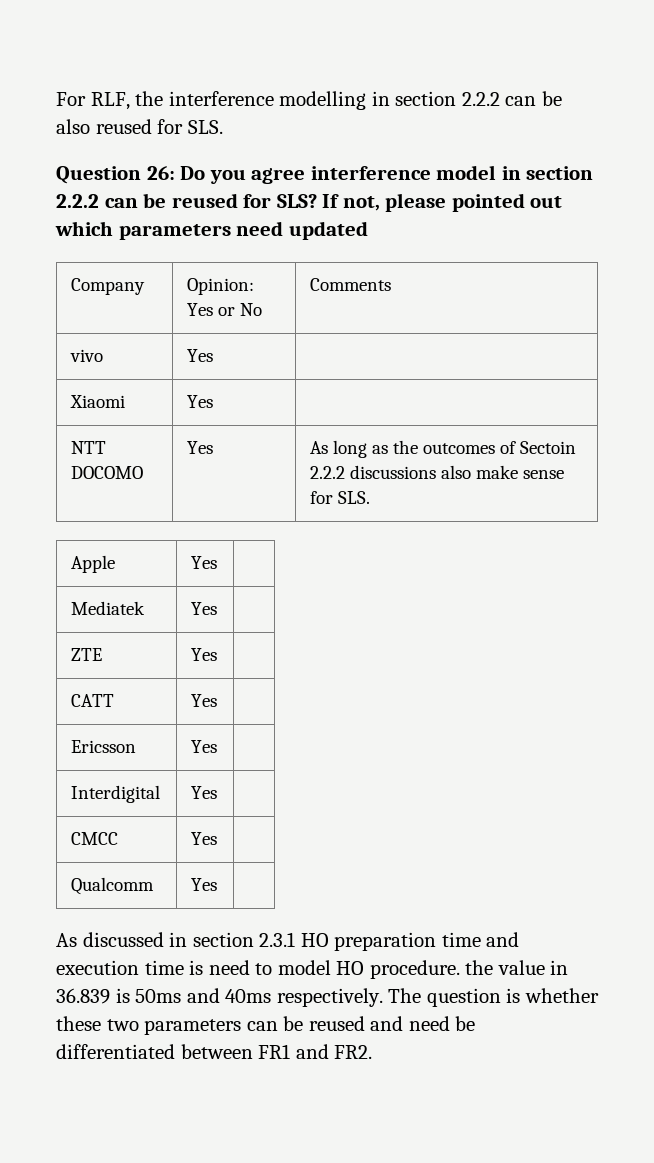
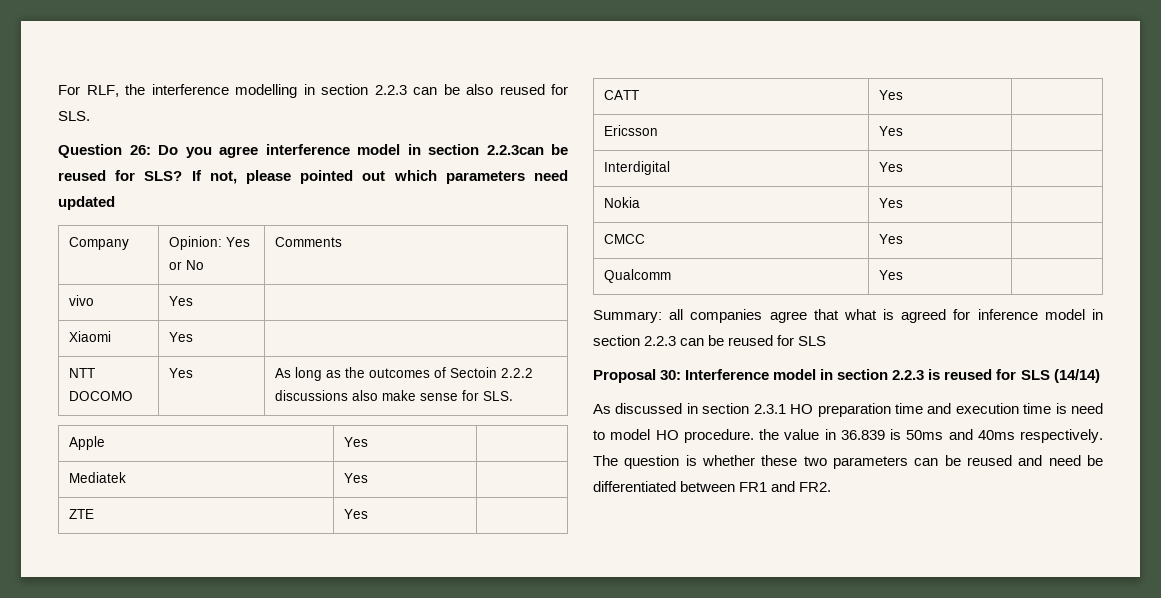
[461,92,500,106] 2.2.2 -> [374,85,407,95] 2.2.3
[56,194,138,208] 2.2.2 can -> [486,145,544,155] 2.2.3can
(218, 792) none -> [603,197,640,208] [878,198,903,208] // Nokia | Yes |
(218, 884) none -> [593,309,1103,323] [593,335,827,346] [593,369,1100,383] // Summary: all companies agree that what is agreed for inference model in section 2.2.3 can be reused for SLS // Proposal 30: Interference model in section 2.2.3 is reused for SLS (14/14)

